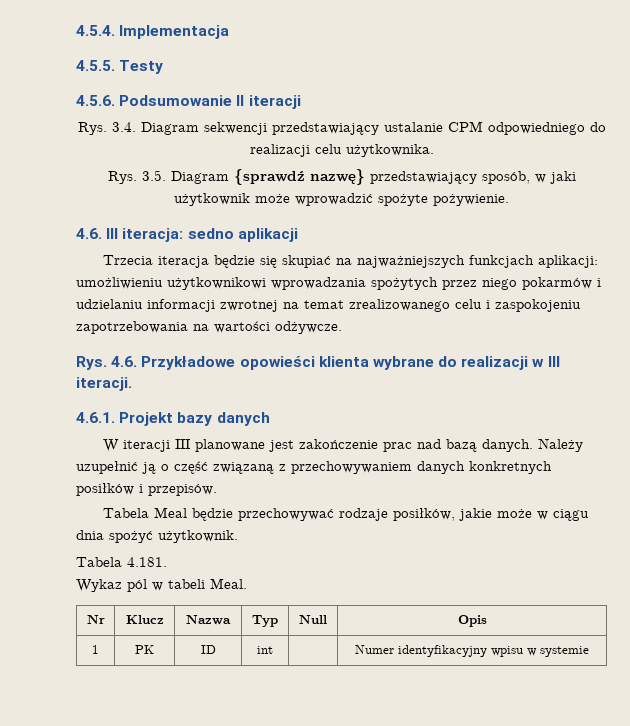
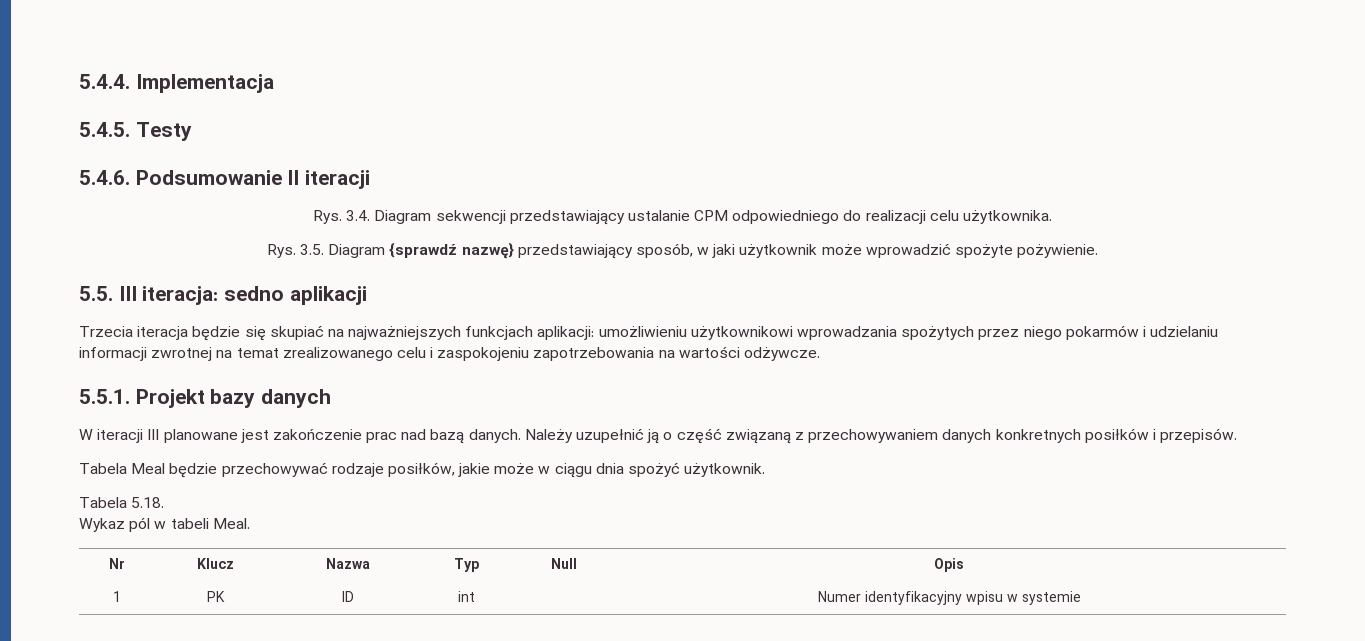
[76,25,115,36] 4.5.4. -> [79,74,130,89] 5.4.4.
[76,60,115,71] 4.5.5. -> [79,122,130,137] 5.4.5.
[76,95,115,106] 4.5.6. -> [79,170,130,185] 5.4.6.
[76,228,102,239] 4.6. -> [79,286,113,301] 5.5.
[76,356,560,370] [76,377,132,391] [76,412,115,423] Rys. 4.6. Przykładowe opowieści klienta wybrane do realizacji w III iteracji. // 4.6.1. -> [79,389,130,404] 5.5.1.
[127,557,167,567] 4.181. -> [131,497,165,508] 5.18.

